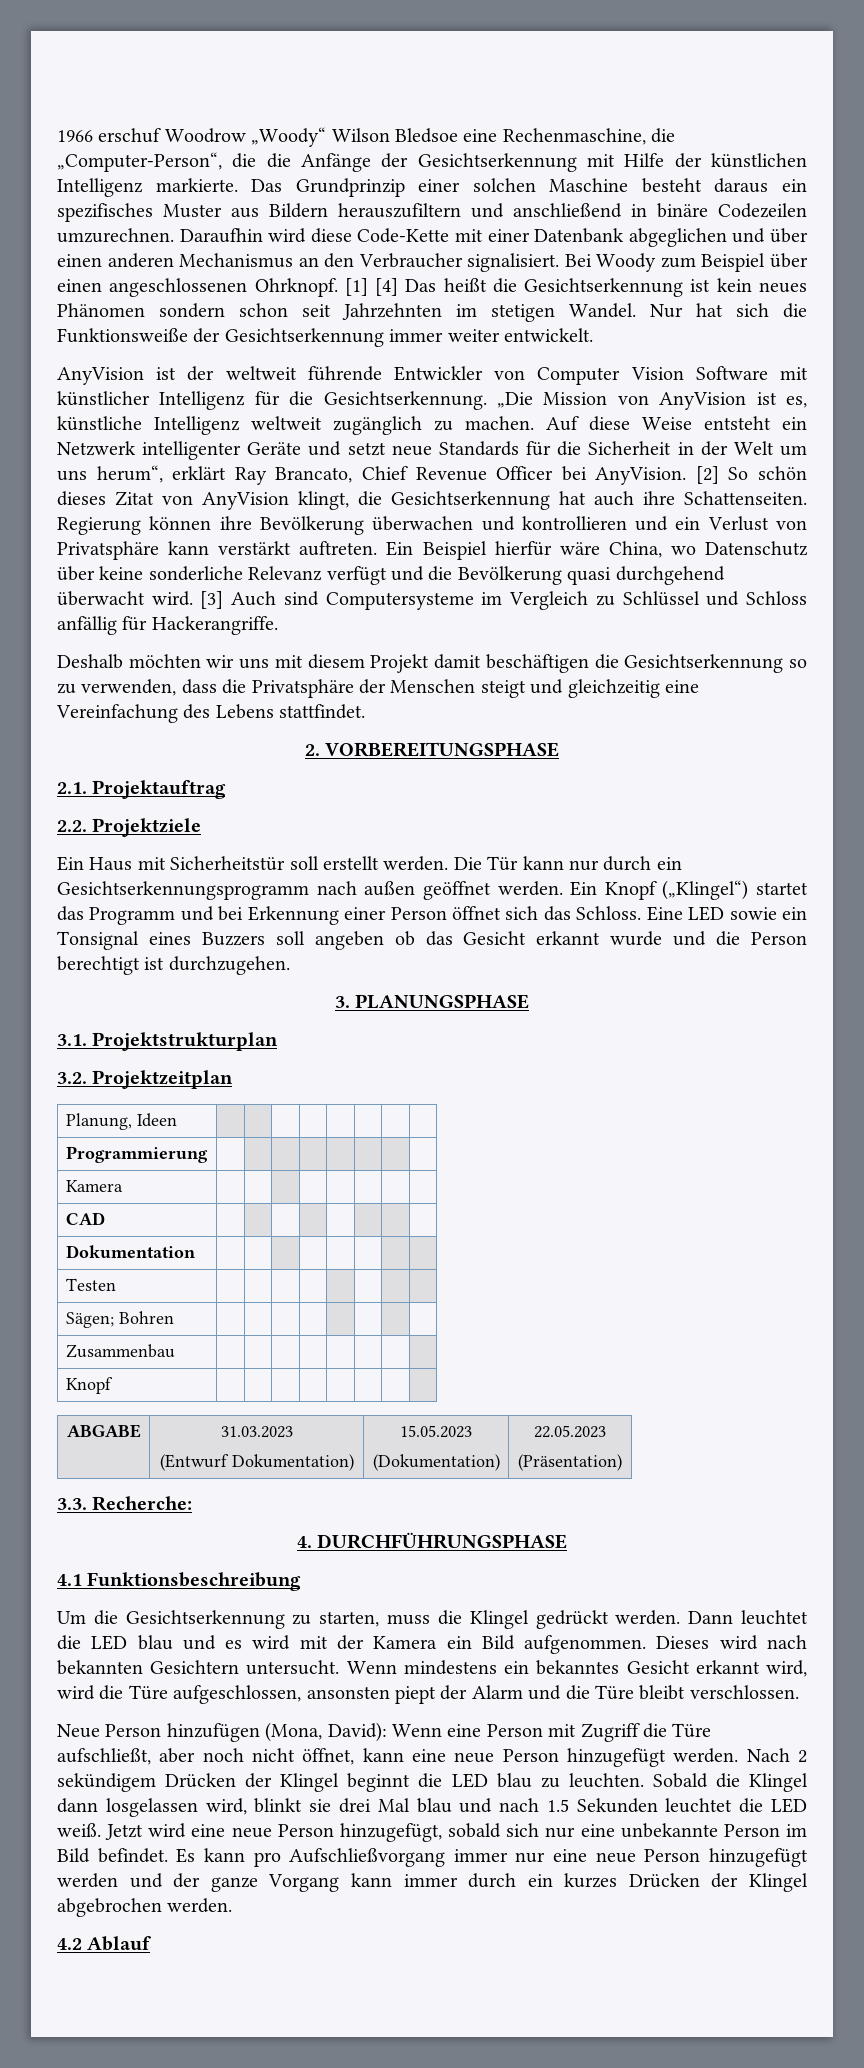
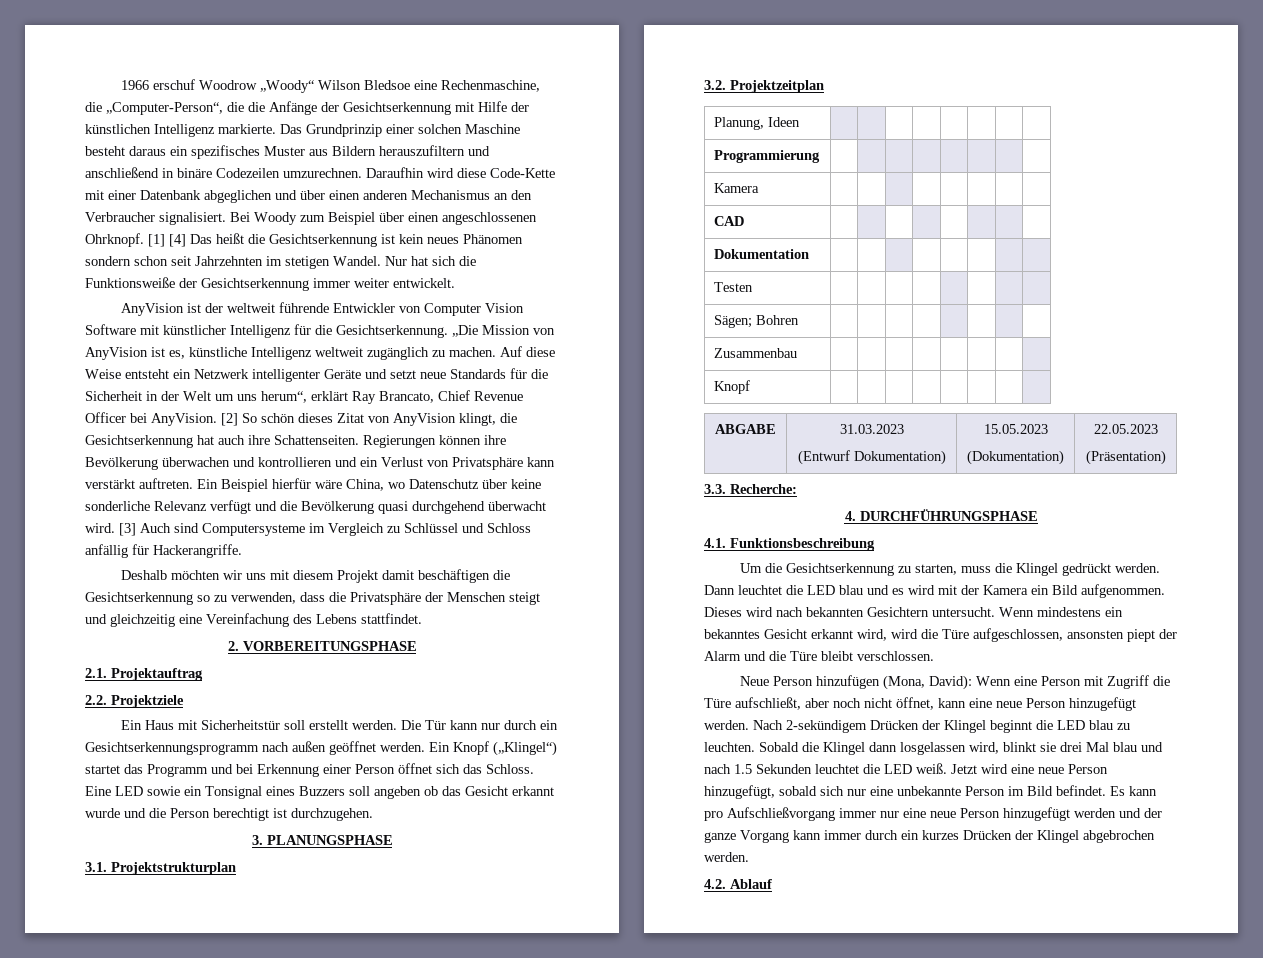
[57,517,141,535] Regierung -> [363,435,436,448] Regierungen
[57,1574,82,1586] 4.1 -> [704,538,726,548] 4.1.
[798,1750,808,1763] [57,1773,156,1792] 2 sekündigem -> [786,720,867,733] 2-sekündigem
[57,1938,82,1950] 4.2 -> [704,879,726,889] 4.2.

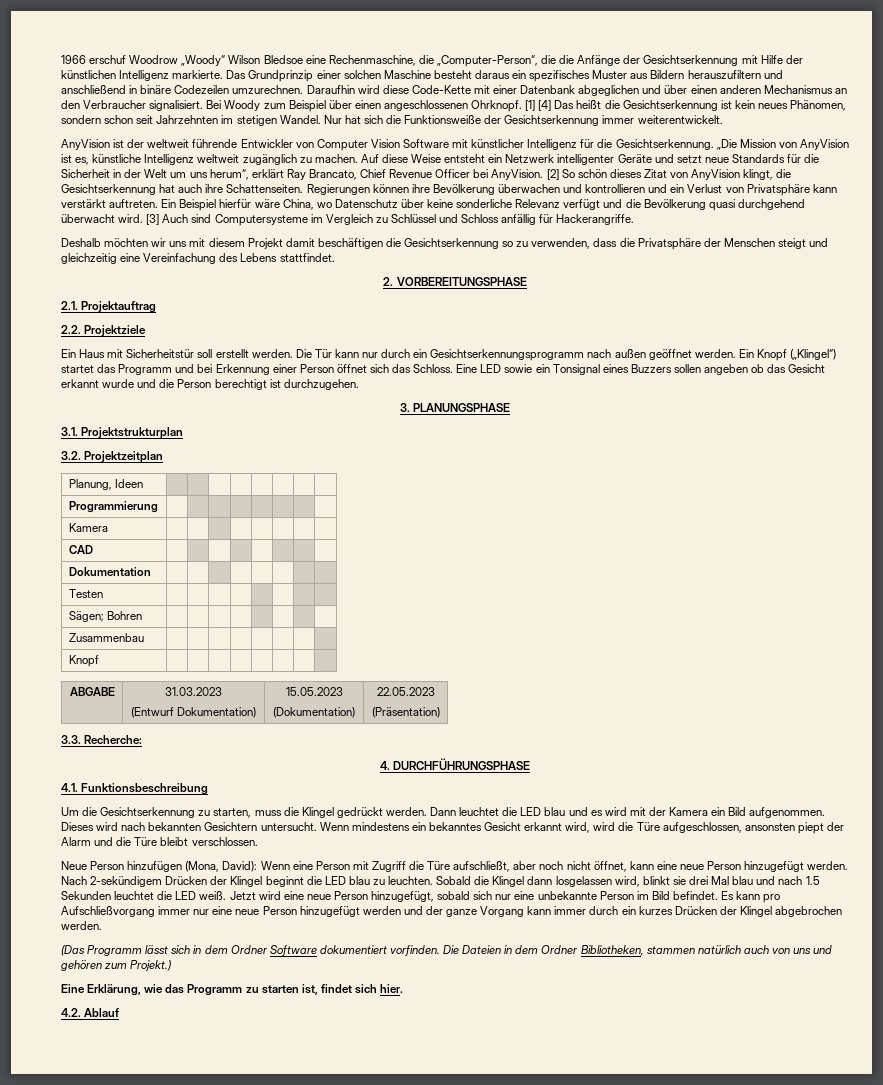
[463,234,523,244] Phänomen -> [790,100,847,111] Phänomen,
[354,278,455,288] weiter entwickelt. -> [637,115,723,124] weiterentwickelt.
[349,786,370,796] soll -> [673,364,701,373] sollen
(749, 857) none -> [61,945,833,956] [61,960,172,971] [61,984,404,996] // (Das Programm lässt sich in dem Ordner Software dokumentiert vorfinden. Die Dateien in dem Ordner Bibliotheken, stammen natürlich auch von uns und gehören zum Projekt.) // Eine Erklärung, wie das Programm zu starten ist, findet sich hier.

